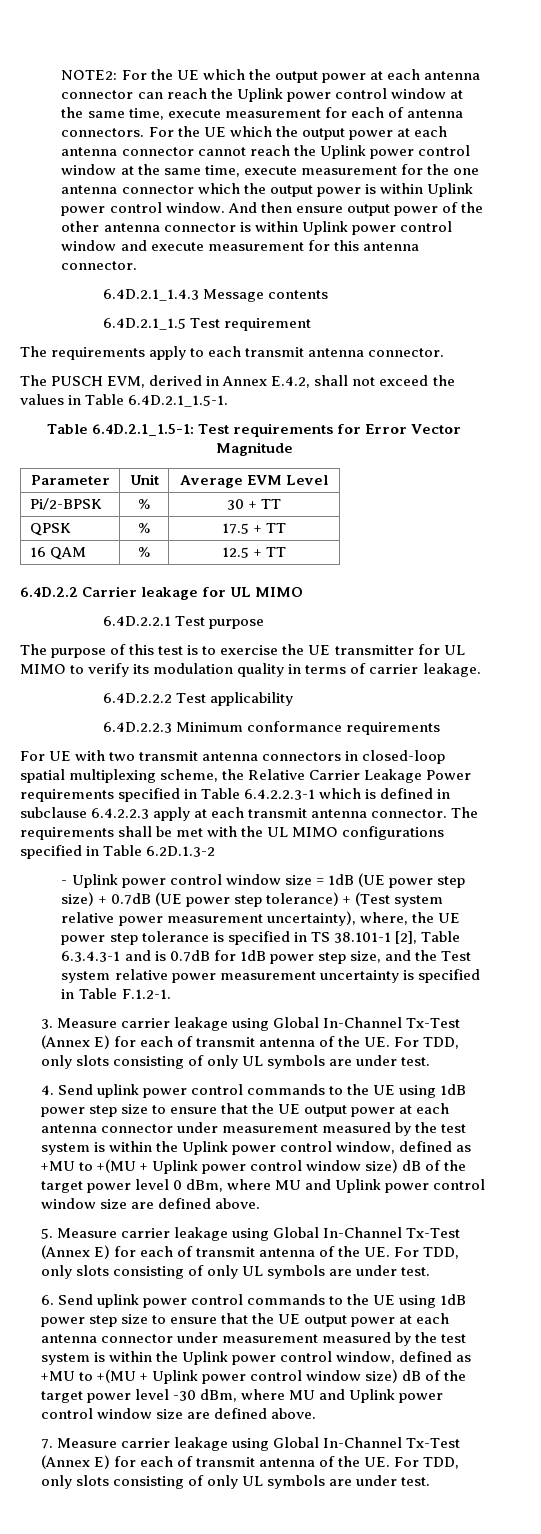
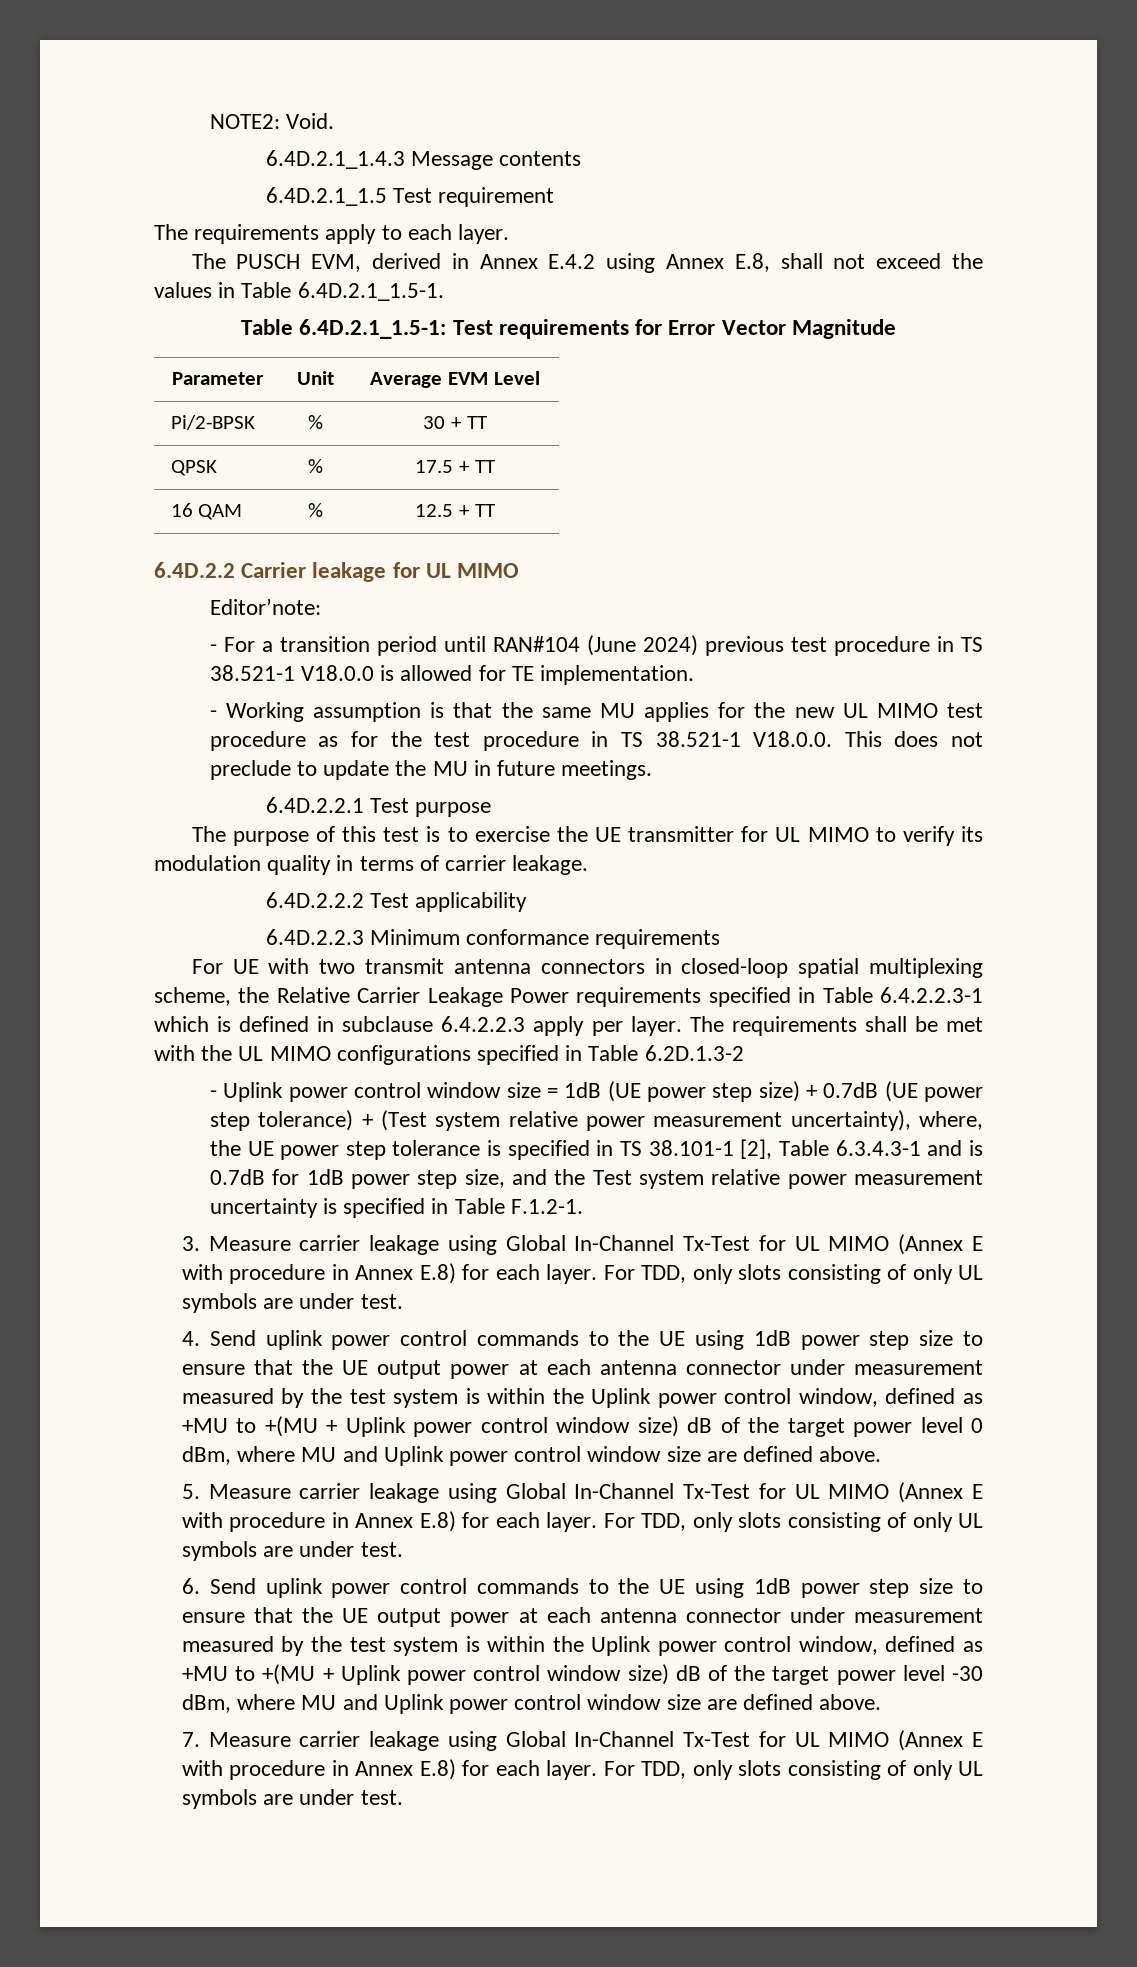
[121,69,480,83] [61,88,463,102] [61,107,463,120] [61,126,447,140] [61,145,470,159] [61,164,479,177] [61,183,473,197] [61,202,483,216] [61,221,452,235] [61,240,419,251] [61,261,138,270] For the UE which the output power at each antenna connector can reach the Uplink power control window at the same time, execute measurement for each of antenna connectors. For the UE which the output power at each antenna connector cannot reach the Uplink power control window at the same time, execute measurement for the one antenna connector which the output power is within Uplink power control window. And then ensure output power of the other antenna connector is within Uplink power control window and execute measurement for this antenna connector. -> [286,113,335,129] Void.
[245,347,445,357] transmit antenna connector. -> [458,224,510,244] layer.
[271,376,311,388] E.4.2, -> [548,253,770,273] E.4.2 using Annex E.8,
(304, 592) none -> [209,598,321,615] [209,635,983,656] [209,665,695,685] [209,702,983,722] [209,731,984,751] [209,760,653,780] // Editor’note: // - For a transition period until RAN#104 (June 2024) previous test procedure in TS 38.521-1 V18.0.0 is allowed for TE implementation. // - Working assumption is that the same MU applies for the new UL MIMO test procedure as for the test procedure in TS 38.521-1 V18.0.0. This does not preclude to update the MU in future meetings.
[194,807,448,818] at each transmit antenna connector. -> [591,1016,682,1036] per layer.
[40,1035,391,1049] (Annex E) for each of transmit antenna of the UE. -> [758,1234,984,1255] [181,1263,598,1284] for UL MIMO (Annex E with procedure in Annex E.8) for each layer.
[40,1245,391,1259] (Annex E) for each of transmit antenna of the UE. -> [758,1482,984,1503] [181,1511,598,1532] for UL MIMO (Annex E with procedure in Annex E.8) for each layer.
[40,1455,391,1469] (Annex E) for each of transmit antenna of the UE. -> [758,1730,984,1751] [181,1759,598,1780] for UL MIMO (Annex E with procedure in Annex E.8) for each layer.

